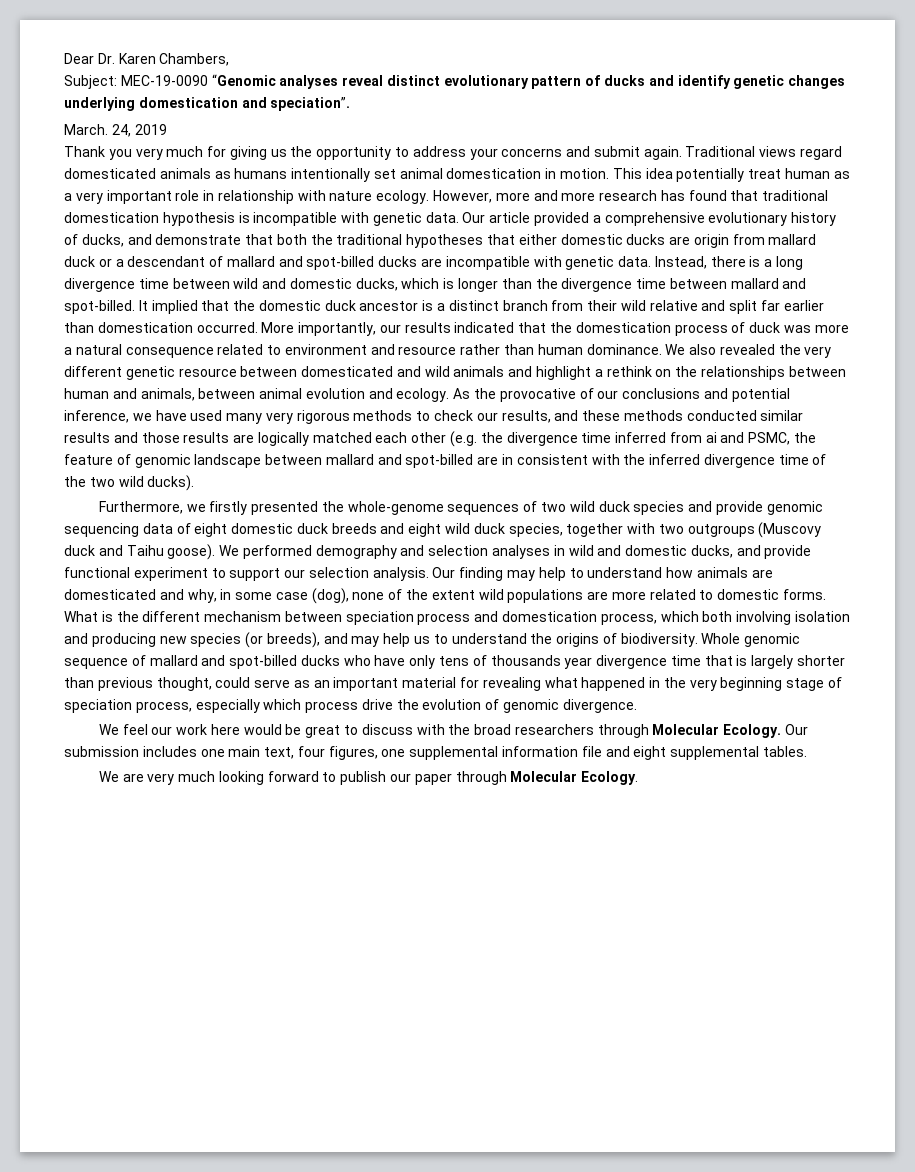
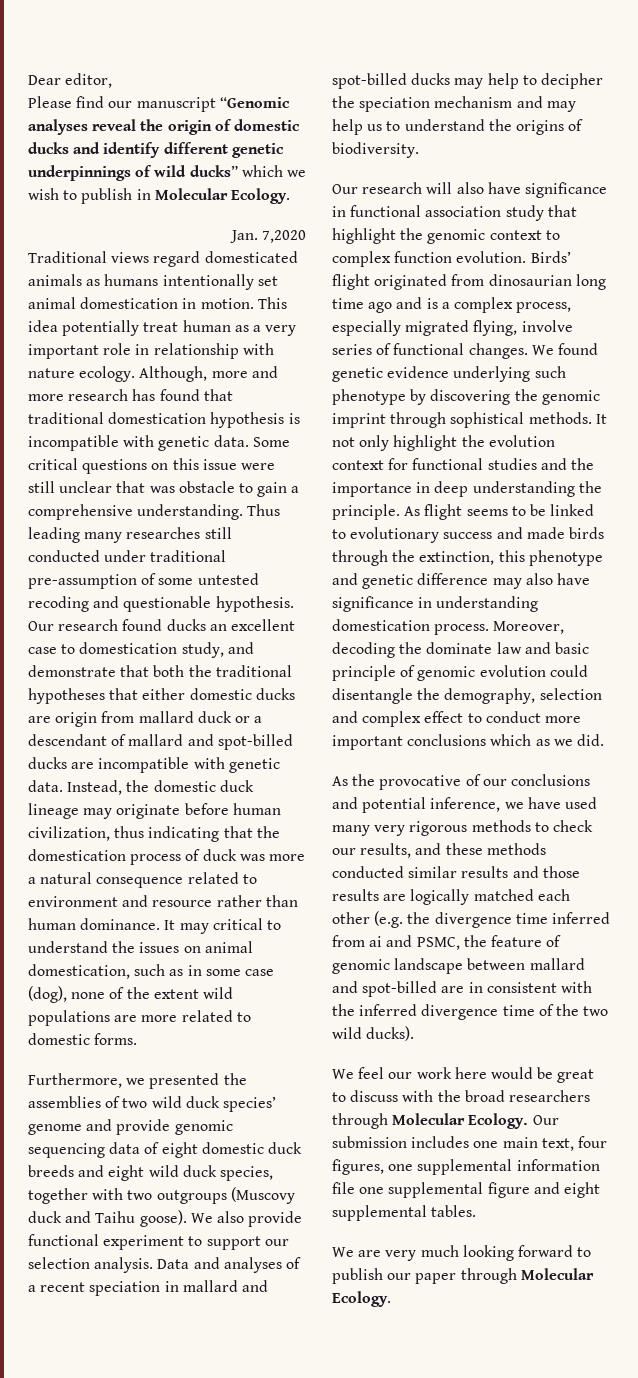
[97,53,230,66] [64,74,846,89] [64,97,351,111] [64,124,167,137] [64,146,682,160] Dr. Karen Chambers, // Subject: MEC-19-0090 “Genomic analyses reveal distinct evolutionary pattern of ducks and identify genetic changes underlying domestication and speciation”. // March. 24, 2019 // Thank you very much for giving us the opportunity to address your concerns and submit again. -> [65,73,113,88] [28,96,290,112] [28,119,300,135] [28,142,284,158] [28,165,306,181] [28,188,290,204] [229,230,306,243] editor, // Please find our manuscript “Genomic analyses reveal the origin of domestic ducks and identify different genetic underpinnings of wild ducks” which we wish to publish in Molecular Ecology. // Jan. 7,2020 //
[433,190,493,203] However, -> [139,366,208,382] Although,
[462,212,837,226] [64,234,124,247] Our article provided a comprehensive evolutionary history of ducks, -> [252,437,290,447] [28,458,275,474] [28,481,300,497] [28,504,281,520] [28,527,232,543] [28,550,227,562] [28,573,259,589] [28,596,294,612] [28,619,295,631] [28,642,224,658] Some critical questions on this issue were still unclear that was obstacle to gain a comprehensive understanding. Thus leading many researches still conducted under traditional pre-assumption of some untested recoding and questionable hypothesis. Our research found ducks an excellent case to domestication study,
[710,256,804,270] [64,278,807,292] [64,300,824,314] [64,322,515,336] there is a long divergence time between wild and domestic ducks, which is longer than the divergence time between mallard and spot-billed. It implied that the domestic duck ancestor is a distinct branch from their wild relative and split far earlier than domestication occurred. More importantly, our results indicated -> [126,780,254,792] [28,803,281,819] [28,826,220,842] the domestic duck lineage may originate before human civilization, thus indicating
[665,344,832,358] [64,366,846,380] [64,388,450,402] We also revealed the very different genetic resource between domesticated and wild animals and highlight a rethink on the relationships between human and animals, between animal evolution and ecology. -> [164,918,281,934] [28,941,253,953] [28,964,274,979] [28,986,233,1003] [28,1010,251,1026] [28,1033,138,1045] [28,1073,247,1089] [28,1096,276,1112] [28,1119,233,1135] [28,1142,302,1158] [28,1165,273,1181] [28,1187,295,1204] [28,1210,303,1227] [28,1234,289,1250] [28,1257,301,1273] [28,1280,268,1296] [332,73,603,89] [332,96,576,112] [332,119,584,135] [332,142,419,158] [332,182,607,198] [332,205,577,221] [332,228,560,244] [332,251,571,267] [332,274,606,290] [332,297,572,313] [332,320,573,336] [332,343,598,359] [332,366,566,382] [332,389,600,405] [332,412,607,428] [332,435,555,451] [332,458,594,470] [332,481,602,497] [332,504,595,520] [332,527,604,543] [332,550,603,566] [332,573,590,589] [332,596,539,612] [332,619,565,635] [332,642,589,658] [332,665,588,681] [332,688,602,704] [332,711,581,727] [332,734,604,750] It may critical to understand the issues on animal domestication, such as in some case (dog), none of the extent wild populations are more related to domestic forms. // Furthermore, we presented the assemblies of two wild duck species’ genome and provide genomic sequencing data of eight domestic duck breeds and eight wild duck species, together with two outgroups (Muscovy duck and Taihu goose). We also provide functional experiment to support our selection analysis. Data and analyses of a recent speciation in mallard and spot-billed ducks may help to decipher the speciation mechanism and may help us to understand the origins of biodiversity. // Our research will also have significance in functional association study that highlight the genomic context to complex function evolution. Birds’ flight originated from dinosaurian long time ago and is a complex process, especially migrated flying, involve series of functional changes. We found genetic evidence underlying such phenotype by discovering the genomic imprint through sophistical methods. It not only highlight the evolution context for functional studies and the importance in deep understanding the principle. As flight seems to be linked to evolutionary success and made birds through the extinction, this phenotype and genetic difference may also have significance in understanding domestication process. Moreover, decoding the dominate law and basic principle of genomic evolution could disentangle the demography, selection and complex effect to conduct more important conclusions which as we did. //
[98,501,823,515] [64,522,822,538] [64,544,812,560] [64,567,773,581] [64,588,827,604] [64,611,850,625] [64,632,801,648] [64,655,846,669] [64,677,843,691] [64,699,637,713] // Furthermore, we firstly presented the whole-genome sequences of two wild duck species and provide genomic sequencing data of eight domestic duck breeds and eight wild duck species, together with two outgroups (Muscovy duck and Taihu goose). We performed demography and selection analyses in wild and domestic ducks, and provide functional experiment to support our selection analysis. Our finding may help to understand how animals are domesticated and why, in some case (dog), none of the extent wild populations are more related to domestic forms. What is the different mechanism between speciation process and domestication process, which both involving isolation and producing new species (or breeds), and may help us to understand the origins of biodiversity. Whole genomic sequence of mallard and spot-billed ducks who have only tens of thousands year divergence time that is largely shorter than previous thought, could serve as an important material for revealing what happened in the very beginning stage of speciation process, especially which process drive the evolution of genomic divergence. -> (415, 1033) none
(602, 751) none -> [359,1182,530,1198] one supplemental figure

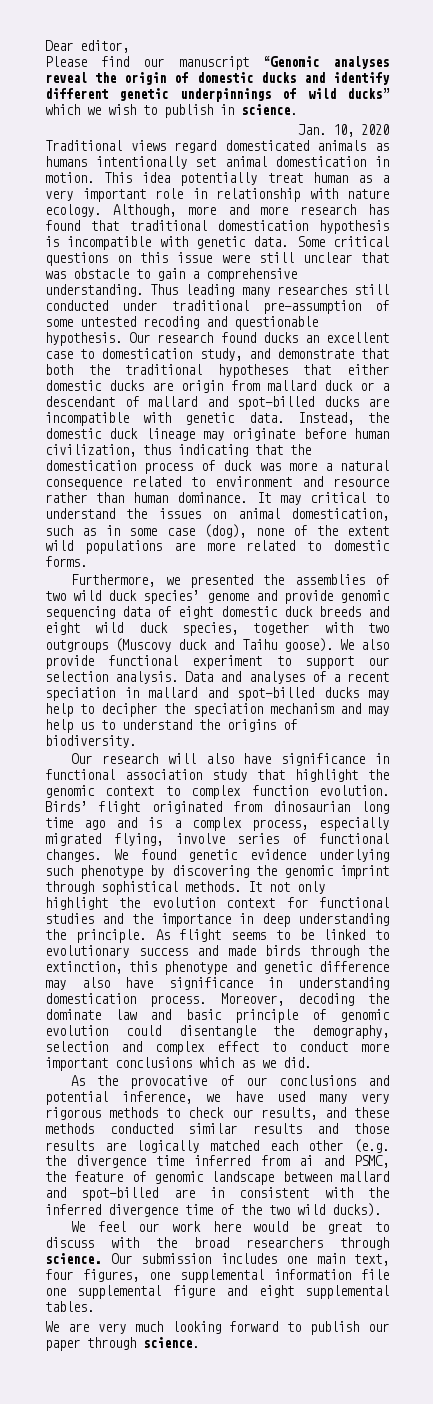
[154,188,290,204] Molecular Ecology. -> [241,104,297,115] science.
[262,230,306,243] 7,2020 -> [333,124,389,137] 10, 2020
[392,1113,529,1129] Molecular Ecology. -> [45,1253,101,1264] science.
[520,1268,594,1280] [332,1291,391,1307] Molecular Ecology. -> [143,1337,199,1348] science.

